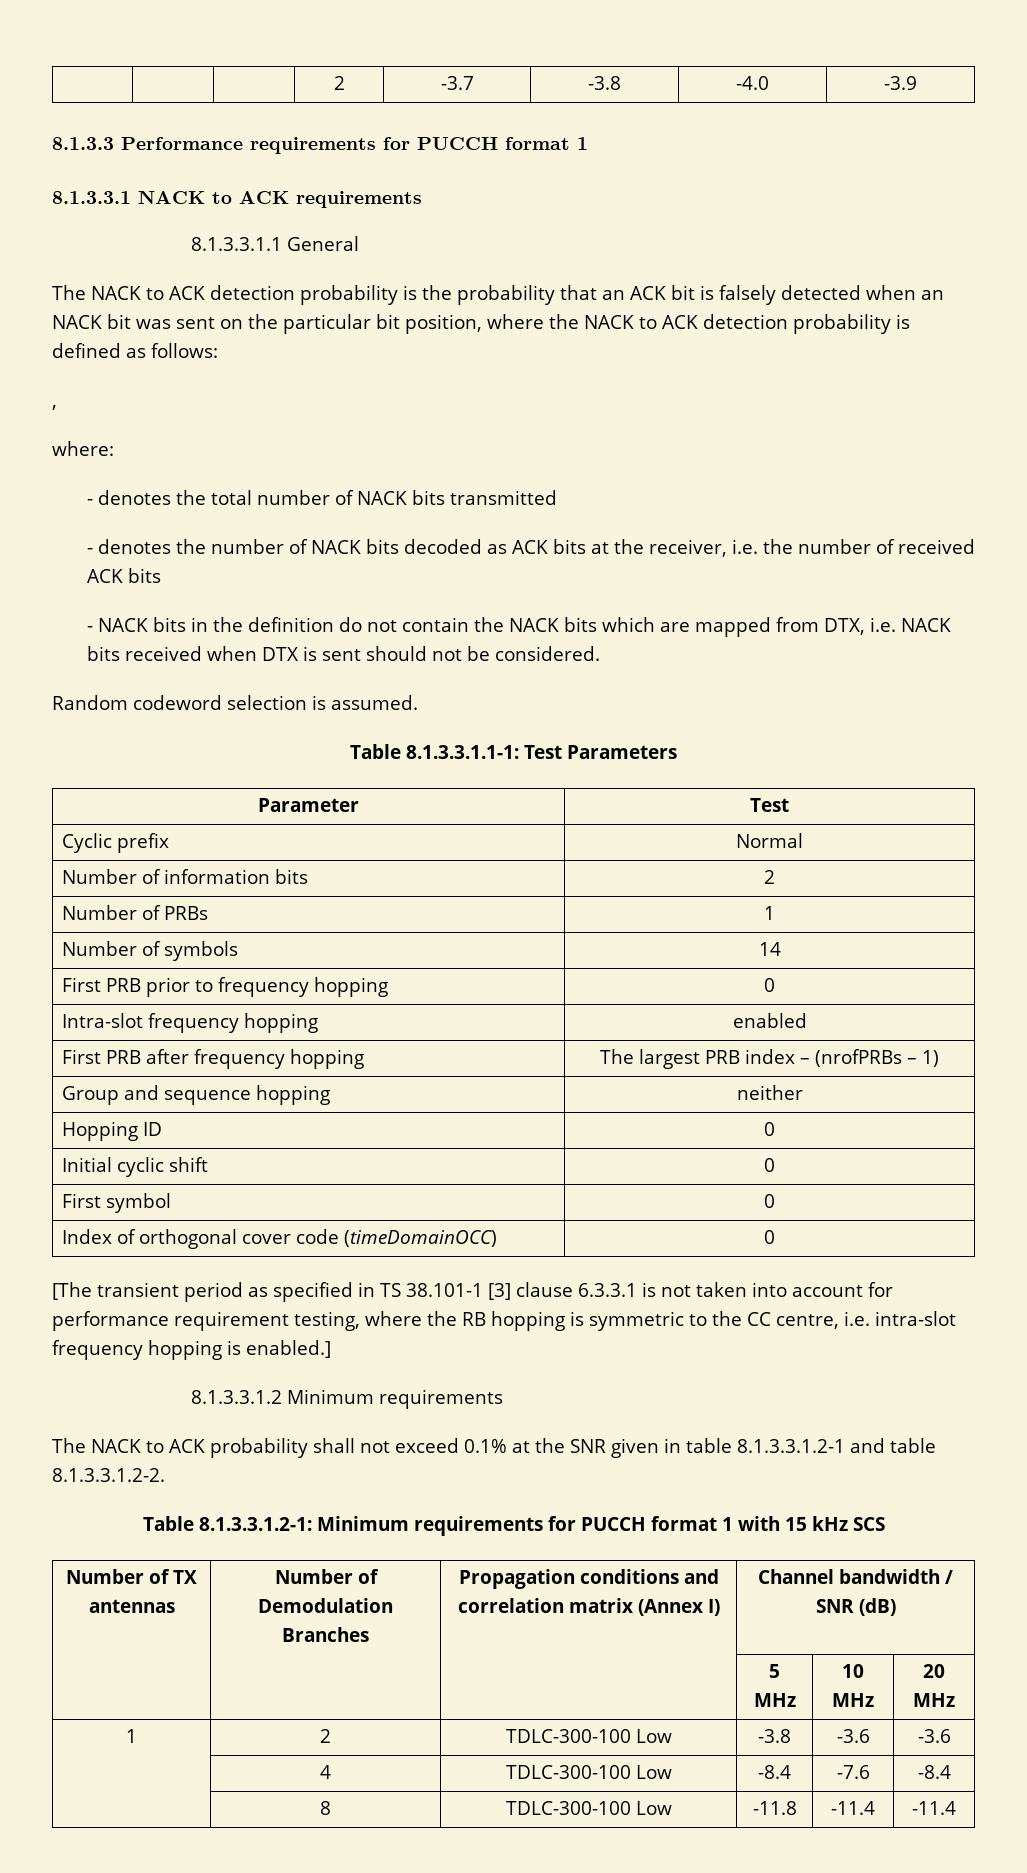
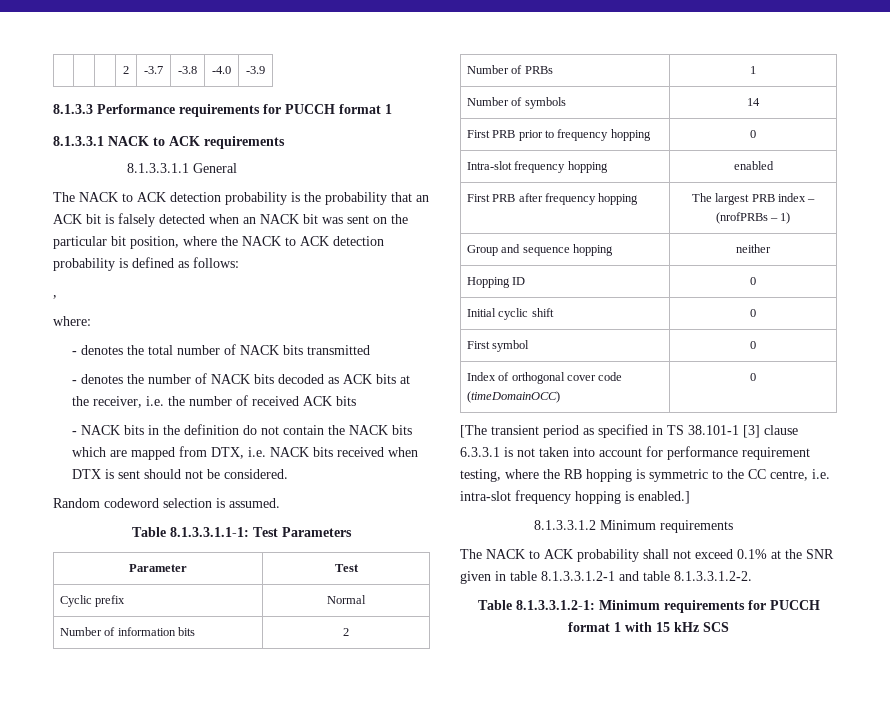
[66,1569,197,1584] [88,1599,175,1613] [274,1569,379,1584] [258,1598,393,1613] [282,1627,369,1642] [458,1569,719,1589] [457,1598,720,1616] [758,1569,953,1584] [815,1598,896,1616] [769,1664,780,1678] [753,1693,796,1707] [842,1664,864,1678] [832,1693,874,1707] [923,1664,945,1678] [913,1693,955,1707] [126,1729,137,1743] [320,1729,331,1743] [505,1729,672,1743] [758,1729,791,1743] [836,1729,870,1743] [917,1729,951,1743] [320,1765,331,1779] [505,1765,672,1779] [758,1765,791,1779] [836,1765,870,1779] [917,1765,951,1779] [320,1801,331,1815] [505,1801,672,1815] [752,1801,797,1815] [831,1801,875,1815] [912,1801,956,1815] // Number of TX antennas | Number of Demodulation Branches | Propagation conditions and correlation matrix (Annex I) | Channel bandwidth / SNR (dB) // | | | 5 MHz | 10 MHz | 20 MHz // 1 | 2 | TDLC-300-100 Low | -3.8 | -3.6 | -3.6 // | 4 | TDLC-300-100 Low | -8.4 | -7.6 | -8.4 // | 8 | TDLC-300-100 Low | -11.8 | -11.4 | -11.4 -> (729, 627) none

